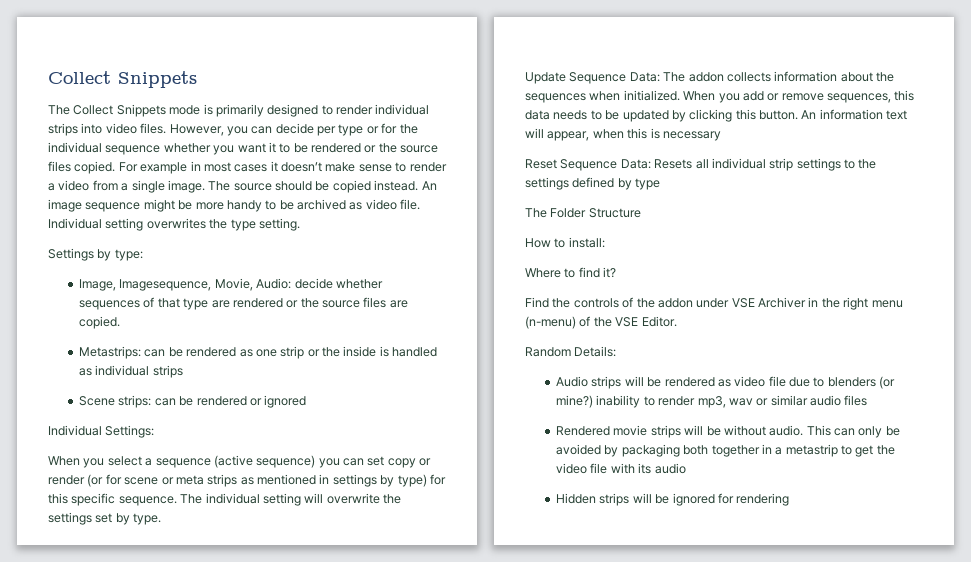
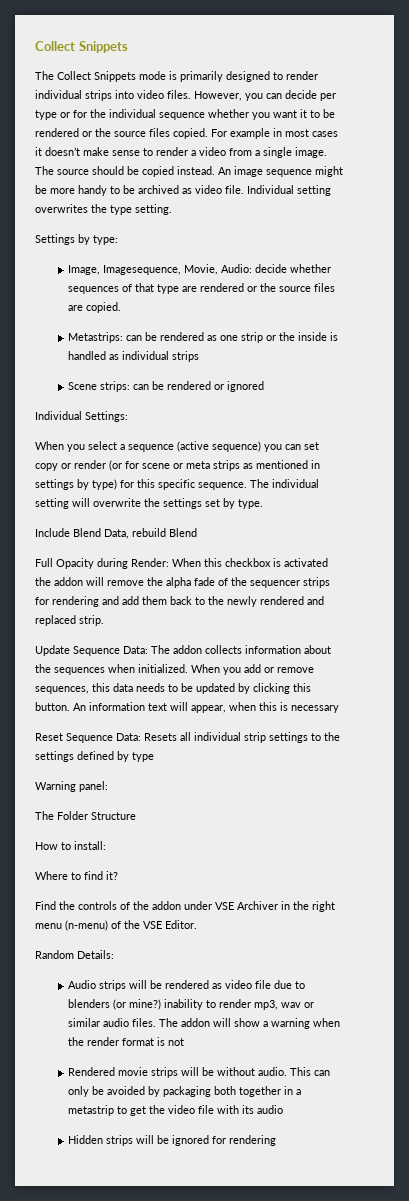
(162, 519) none -> [35,528,197,539] [35,558,328,569] [35,577,330,588] [35,596,324,607] [35,615,104,626] // Include Blend Data, rebuild Blend // Full Opacity during Render: When this checkbox is activated the addon will remove the alpha fade of the sequencer strips for rendering and add them back to the newly rendered and replaced strip.
(661, 184) none -> [35,781,108,792] // Warning panel:
[844,395,868,406] files -> [131,1018,340,1029] [67,1037,184,1046] files. The addon will show a warning when the render format is not

